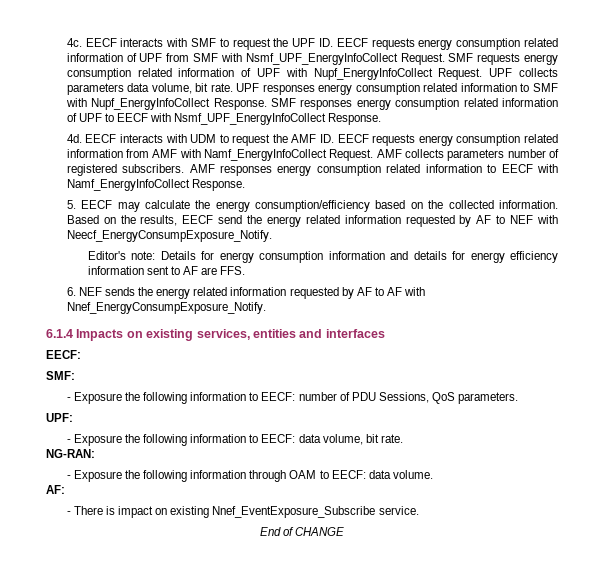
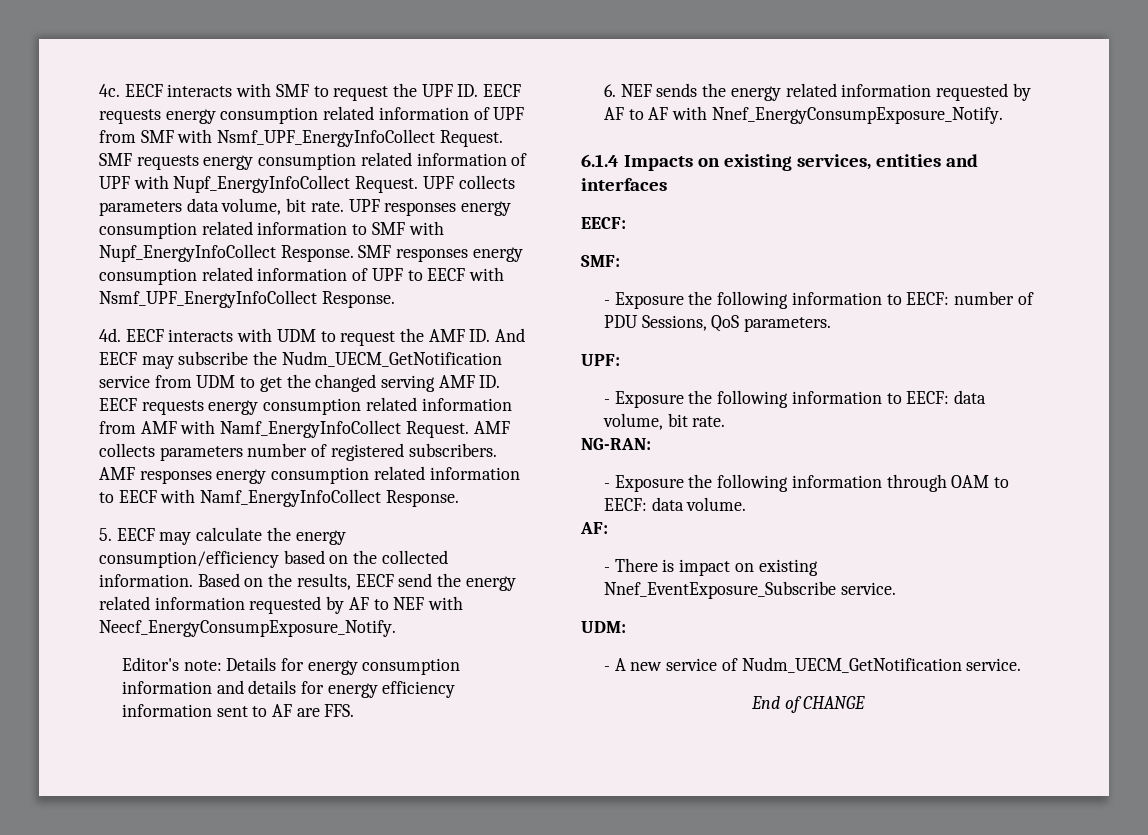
(335, 138) none -> [495,328,526,342] [98,351,502,369] [98,374,501,392] And EECF may subscribe the Nudm_UECM_GetNotification service from UDM to get the changed serving AMF ID.
(419, 510) none -> [581,621,626,633] [603,657,1022,673] // UDM: // - A new service of Nudm_UECM_GetNotification service.

